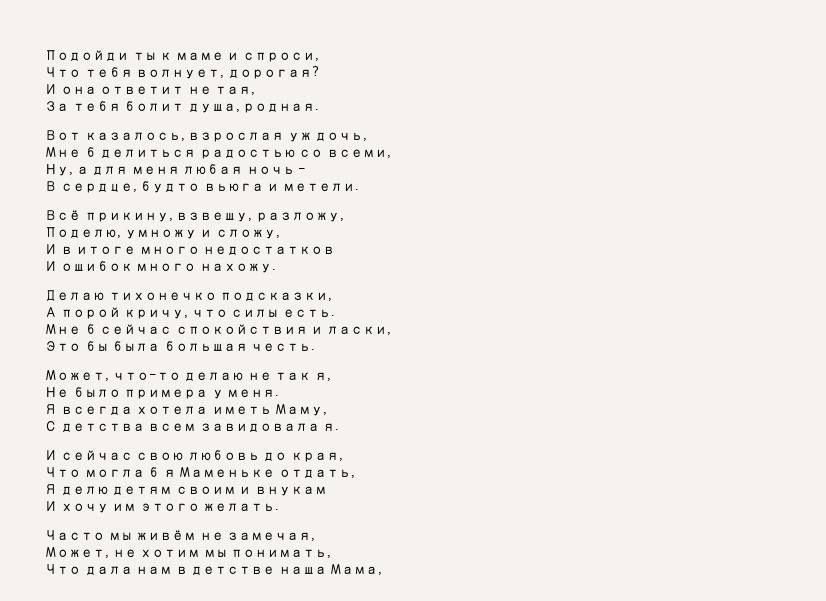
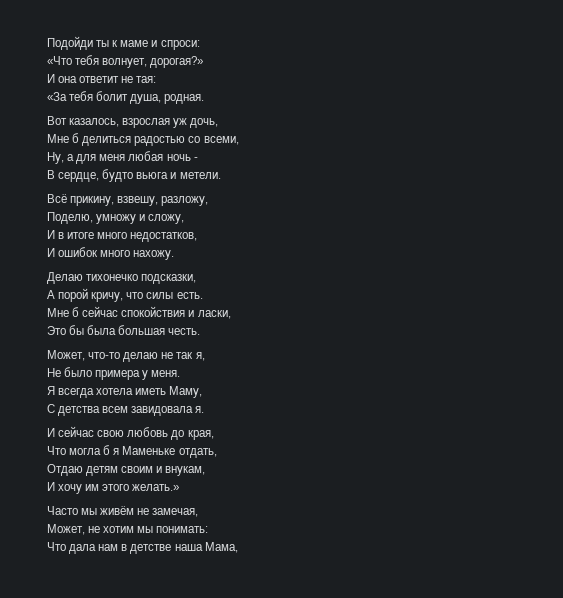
[242,52,319,62] [45,67,81,77] спроси, // Что -> [160,40,200,50] [47,56,72,65] спроси: // «Что
[227,66,321,79] дорогая? -> [150,56,204,68] дорогая?»
[215,86,256,96] [45,101,69,111] тая, // За -> [136,76,157,83] [47,92,67,101] тая: // «За
[203,246,336,255] недостатков -> [130,232,198,242] недостатков,
[45,484,109,495] Я делю -> [47,464,83,476] Отдаю
[254,486,327,496] внукам -> [165,466,206,476] внукам,
[203,503,280,512] желать. -> [132,484,180,491] желать.»
[231,549,332,559] понимать, -> [156,526,209,533] понимать:

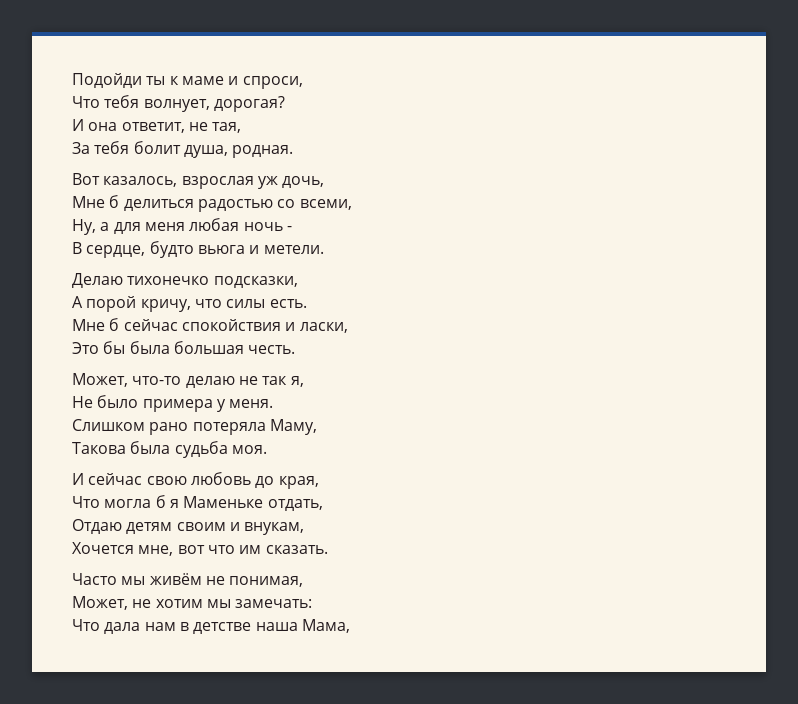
[160,40,200,50] [47,56,72,65] спроси: // «Что -> [242,76,303,89] [72,96,100,108] спроси, // Что
[150,56,204,68] дорогая?» -> [213,96,285,112] дорогая?
[79,76,157,83] [47,92,67,101] ответит не тая: // «За -> [121,122,242,133] [72,142,90,154] ответит, не тая, // За
[47,194,209,206] [47,212,185,224] [47,230,198,242] [47,247,175,260] // Всё прикину, взвешу, разложу, // Поделю, умножу и сложу, // И в итоге много недостатков, // И ошибок много нахожу. -> (324, 249) none
[47,386,203,398] [47,404,205,416] Я всегда хотела иметь Маму, // С детства всем завидовала я. -> [72,419,317,435] [72,441,267,458] Слишком рано потеряла Маму, // Такова была судьба моя.
[47,482,180,494] И хочу им этого желать.» -> [72,542,328,556] Хочется мне, вот что им сказать.
[152,508,199,517] замечая, -> [229,576,304,587] понимая,
[156,526,209,533] понимать: -> [235,599,313,608] замечать:

